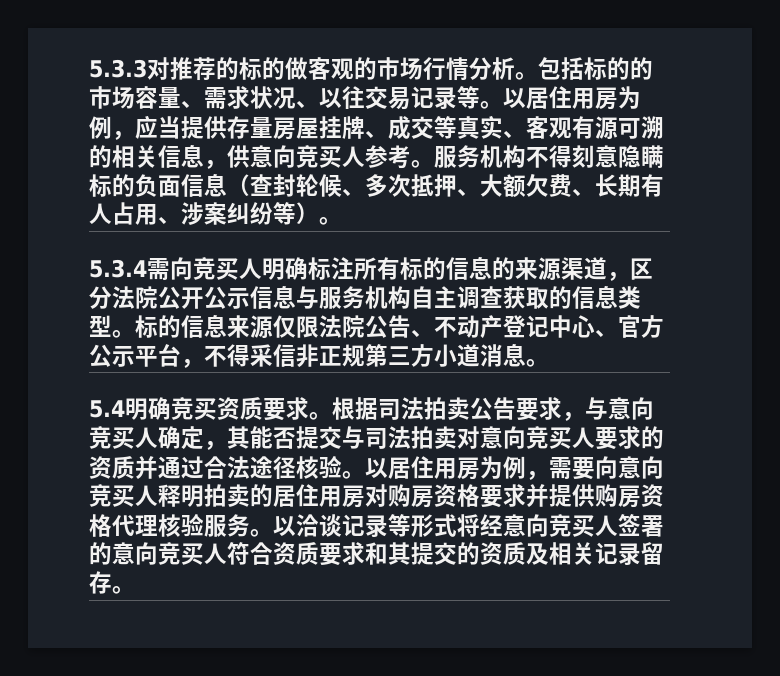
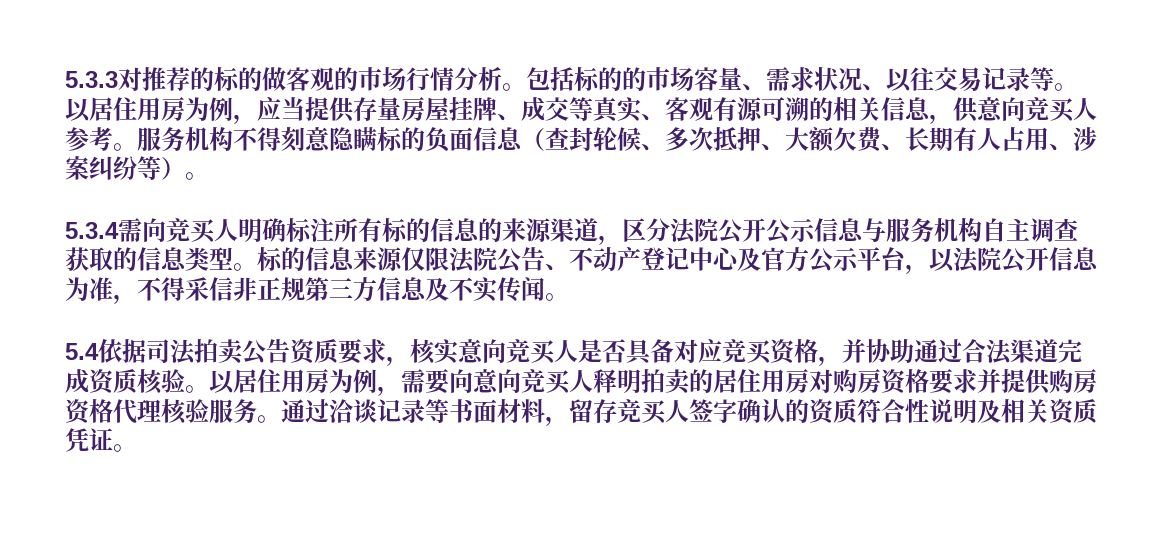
[595,330,618,337] 、 -> [737,247,761,271] 及
(204, 363) none -> [929,247,1099,273] [65,277,137,304] 以法院公开信息为准，
[434,343,549,367] [89,397,654,421] [89,426,664,450] [89,456,296,480] 小道消息。 // 5.4明确竞买资质要求。根据司法拍卖公告要求，与意向竞买人确定，其能否提交与司法拍卖对意向竞买人要求的资质并通过合法途径 -> [377,277,569,302] [65,338,1082,366] [65,369,137,395] 信息及不实传闻。 // 5.4依据司法拍卖公告资质要求，核实意向竞买人是否具备对应竞买资格，并协助通过合法渠道完成资质
[273,516,296,536] 以 -> [281,399,329,423] 通过
[411,514,664,537] [89,542,664,566] [89,571,112,594] 形式将经意向竞买人签署的意向竞买人符合资质要求和其提交的资质及相关记录留存 -> [449,398,1097,426] [65,428,113,452] 书面材料，留存竞买人签字确认的资质符合性说明及相关资质凭证

